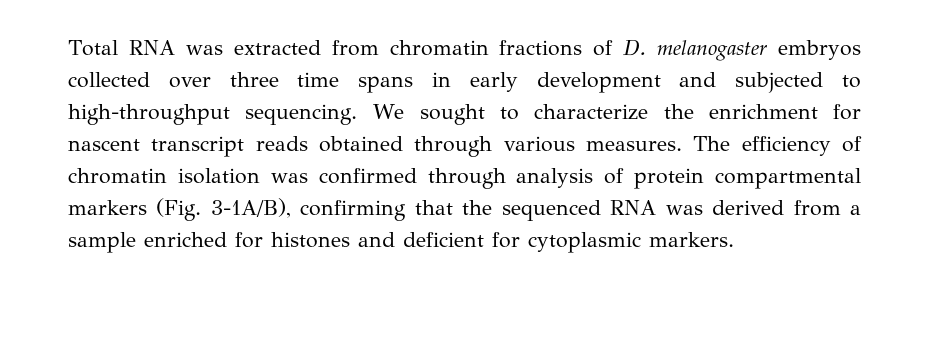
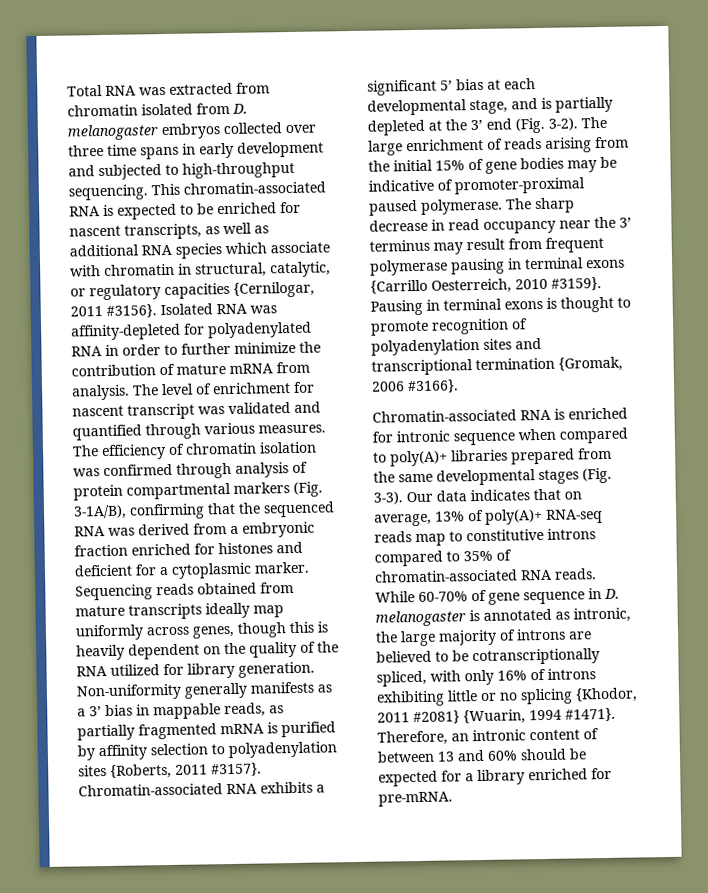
[499,40,614,56] fractions of -> [141,102,230,116] isolated from
[372,104,861,125] [68,136,403,157] We sought to characterize the enrichment for nascent transcript reads obtained -> [151,181,326,196] [69,201,301,220] [69,222,269,240] [69,241,330,259] [70,261,331,278] [70,281,315,301] [70,303,277,318] [71,321,312,341] [71,341,321,357] [71,361,310,377] [71,381,315,401] [72,401,321,420] [72,424,142,441] This chromatin-associated RNA is expected to be enriched for nascent transcripts, as well as additional RNA species which associate with chromatin in structural, catalytic, or regulatory capacities {Cernilogar, 2011 #3156}. Isolated RNA was affinity-depleted for polyadenylated RNA in order to further minimize the contribution of mature mRNA from analysis. The level of enrichment for nascent transcript was validated and quantified
[68,232,136,253] sample -> [242,521,315,538] [74,544,128,557] embryonic fraction
[528,232,734,253] cytoplasmic markers. -> [159,561,310,579] [75,581,294,601] [75,602,284,620] [75,621,328,641] [76,641,339,661] [76,661,315,679] [76,681,332,701] [77,702,284,720] [77,721,336,741] [77,741,337,761] [78,762,262,779] [78,781,325,797] [367,78,536,96] [367,96,613,116] [367,116,607,136] [368,136,629,156] [368,156,617,174] [368,177,585,195] [369,197,575,216] [369,216,632,234] [369,236,604,255] [370,257,625,276] [370,277,602,294] [370,296,631,316] [370,318,528,336] [371,337,542,356] [371,356,623,376] [371,379,459,394] [372,407,628,423] [372,427,628,446] [373,447,612,467] [373,467,612,486] [373,488,582,505] [374,508,603,527] [374,528,596,547] [374,549,512,567] [375,568,597,583] [375,588,620,605] [375,607,631,627] [375,628,592,647] [376,648,600,666] [376,668,596,687] [376,687,638,707] [377,707,616,725] [377,728,599,746] [377,748,587,763] [378,767,612,787] [378,791,453,807] a cytoplasmic marker. Sequencing reads obtained from mature transcripts ideally map uniformly across genes, though this is heavily dependent on the quality of the RNA utilized for library generation. Non-uniformity generally manifests as a 3’ bias in mappable reads, as partially fragmented mRNA is purified by affinity selection to polyadenylation sites {Roberts, 2011 #3157}. Chromatin-associated RNA exhibits a significant 5’ bias at each developmental stage, and is partially depleted at the 3’ end (Fig. 3-2). The large enrichment of reads arising from the initial 15% of gene bodies may be indicative of promoter-proximal paused polymerase. The sharp decrease in read occupancy near the 3’ terminus may result from frequent polymerase pausing in terminal exons {Carrillo Oesterreich, 2010 #3159}. Pausing in terminal exons is thought to promote recognition of polyadenylation sites and transcriptional termination {Gromak, 2006 #3166}. // Chromatin-associated RNA is enriched for intronic sequence when compared to poly(A)+ libraries prepared from the same developmental stages (Fig. 3-3). Our data indicates that on average, 13% of poly(A)+ RNA-seq reads map to constitutive introns compared to 35% of chromatin-associated RNA reads. While 60-70% of gene sequence in D. melanogaster is annotated as intronic, the large majority of introns are believed to be cotranscriptionally spliced, with only 16% of introns exhibiting little or no splicing {Khodor, 2011 #2081} {Wuarin, 1994 #1471}. Therefore, an intronic content of between 13 and 60% should be expected for a library enriched for pre-mRNA.

